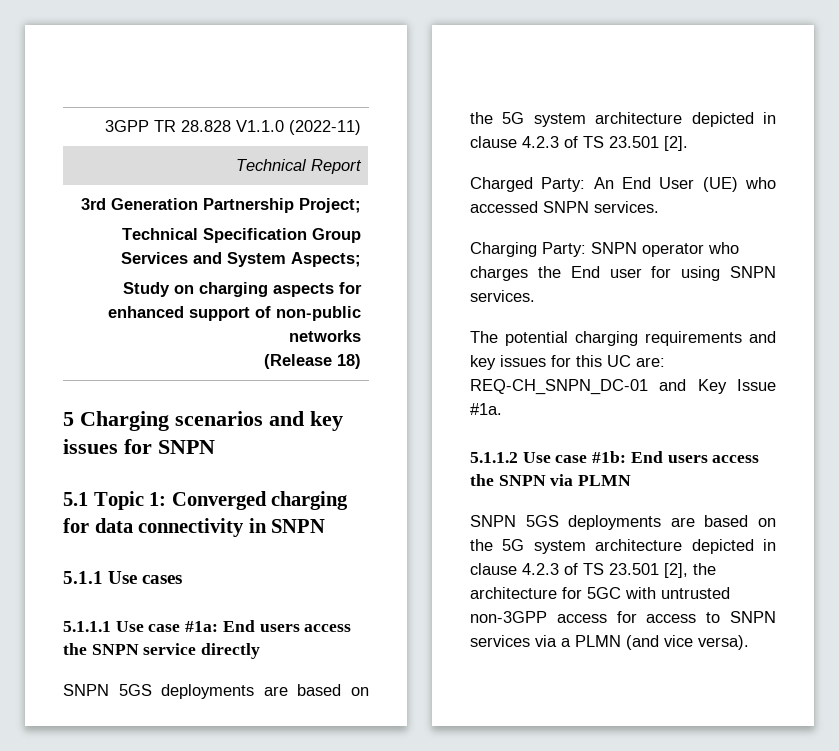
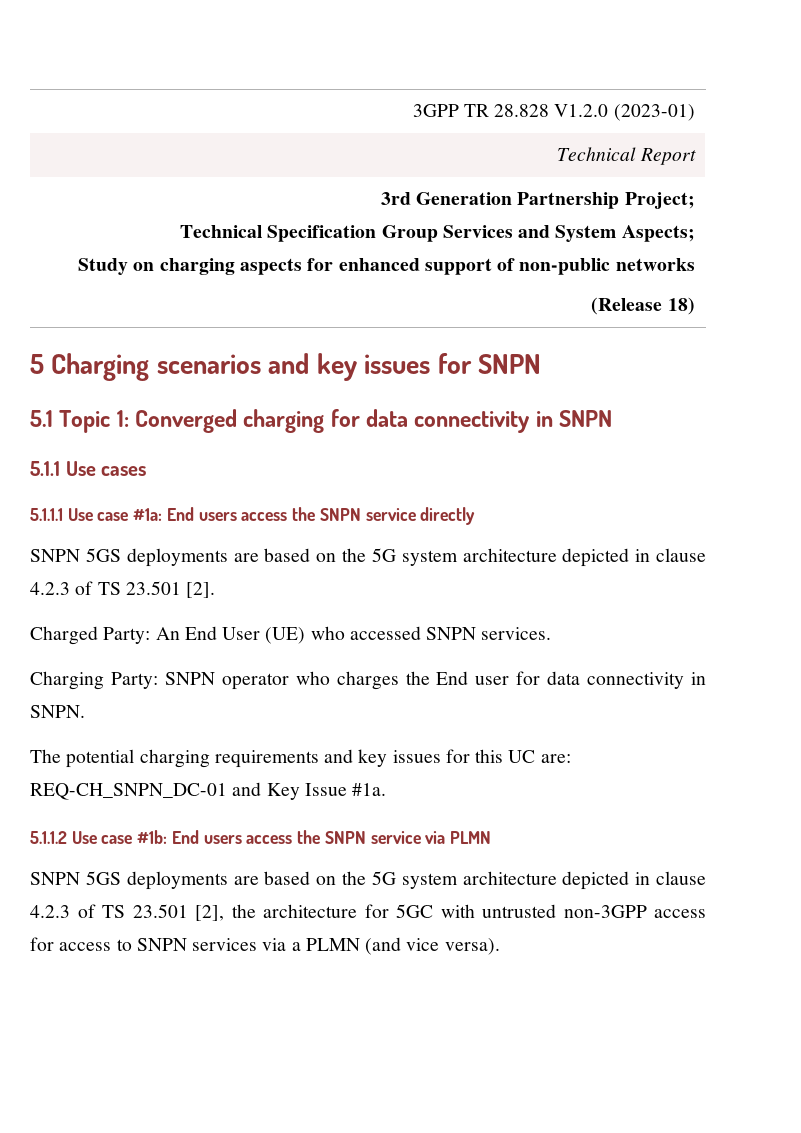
[236,120,362,135] V1.1.0 (2022-11) -> [554,104,695,121] V1.2.0 (2023-01)
[681,266,776,281] [470,290,535,302] using SNPN services. -> [547,671,706,689] [30,705,85,718] data connectivity in SNPN.
(546, 480) none -> [370,831,421,844] service

